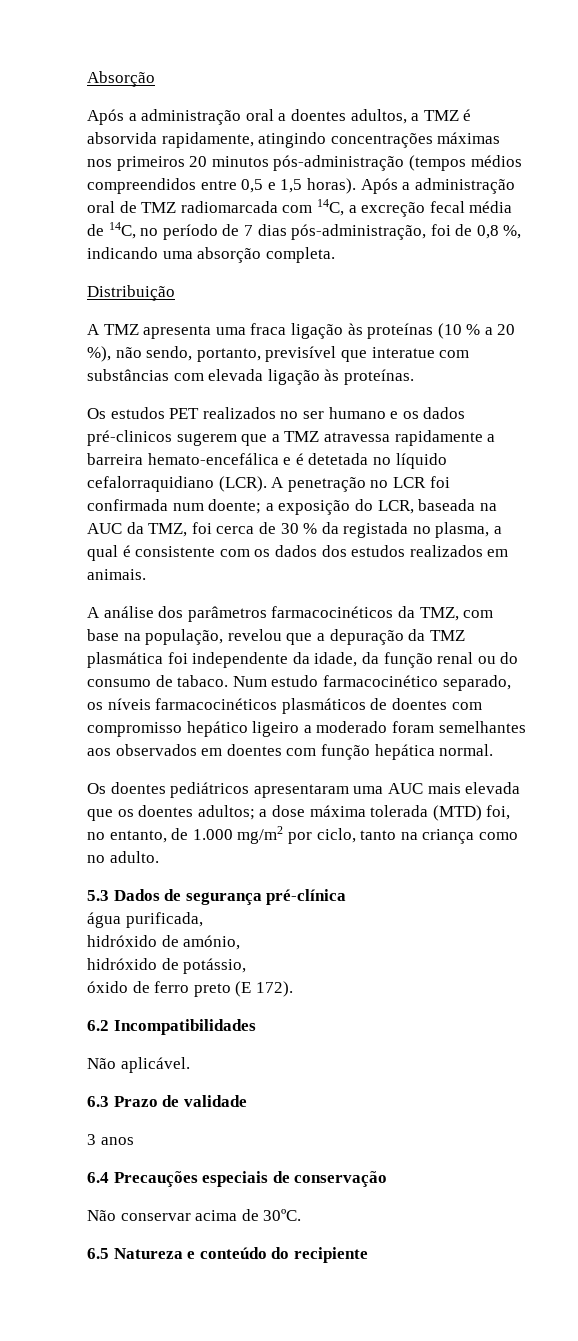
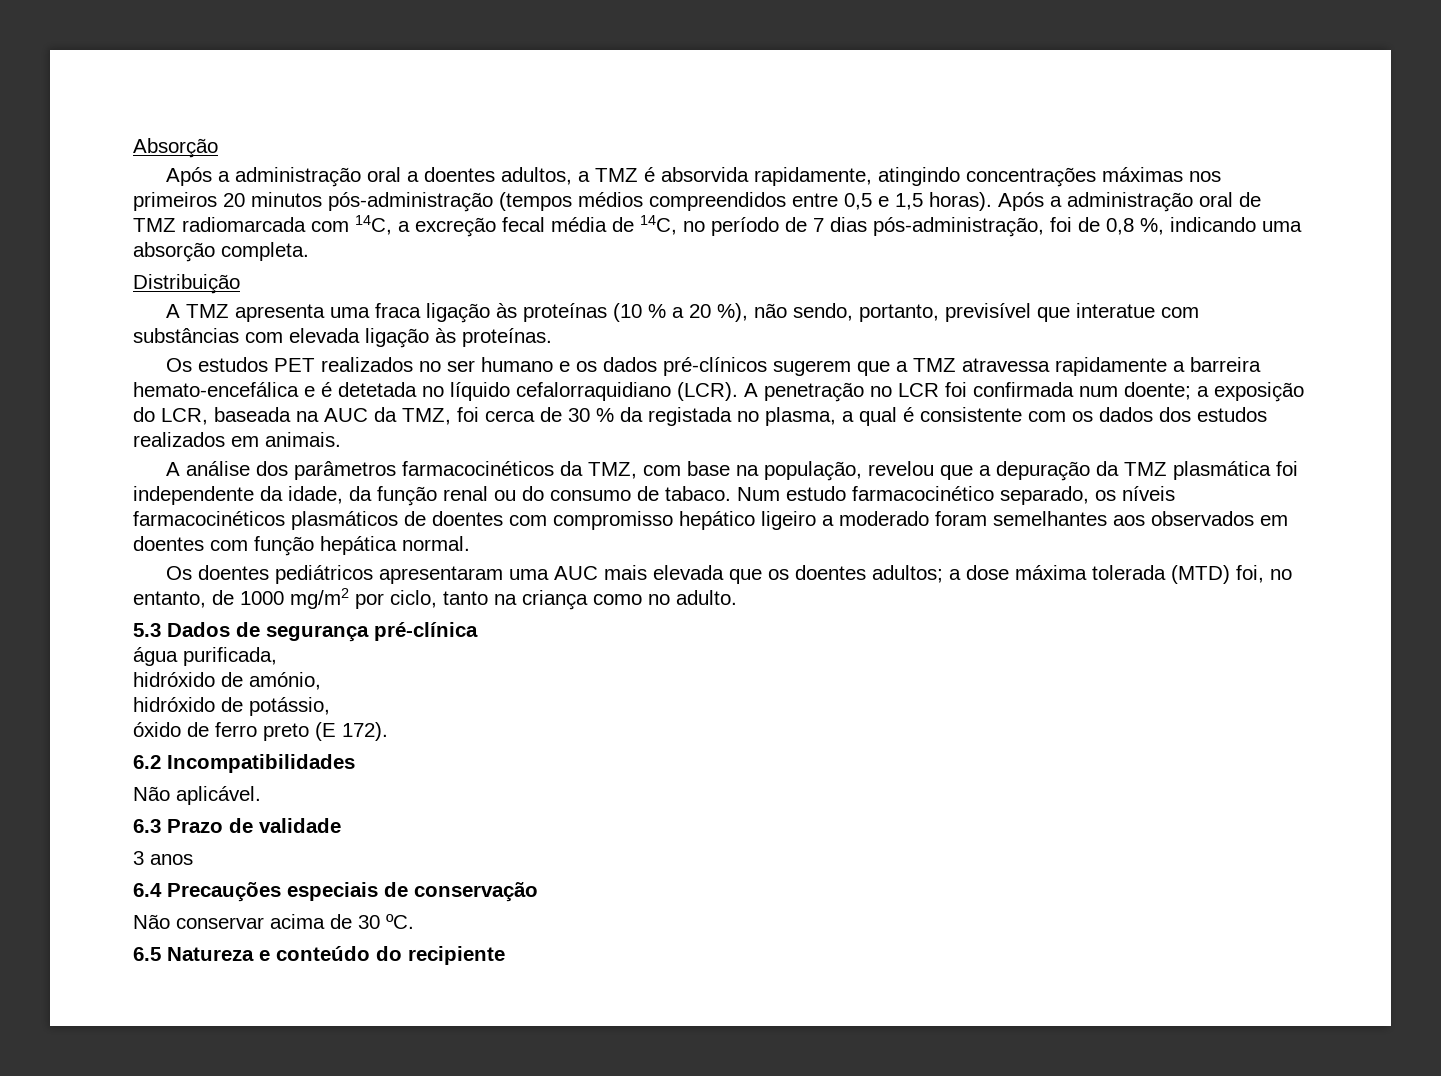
[87,430,172,446] pré-clinicos -> [662,357,767,376] pré-clínicos
[192,829,233,840] 1.000 -> [240,591,284,605] 1000
[263,1209,302,1221] 30ºC. -> [358,914,414,929] 30 ºC.

